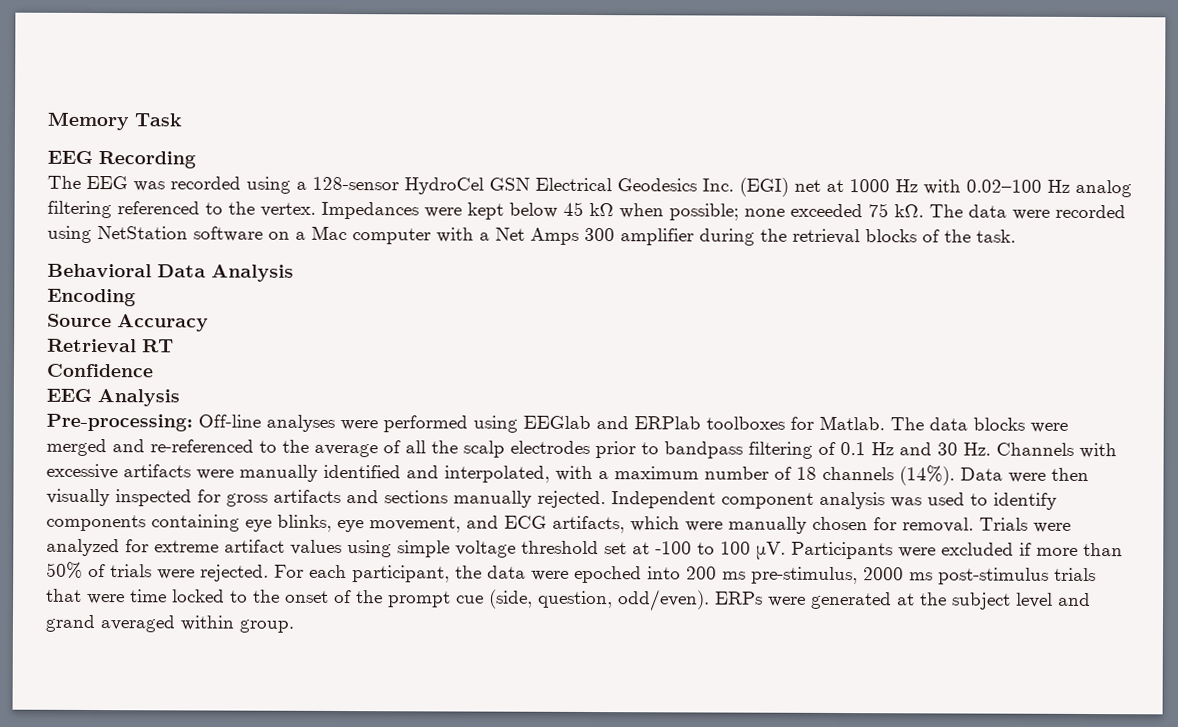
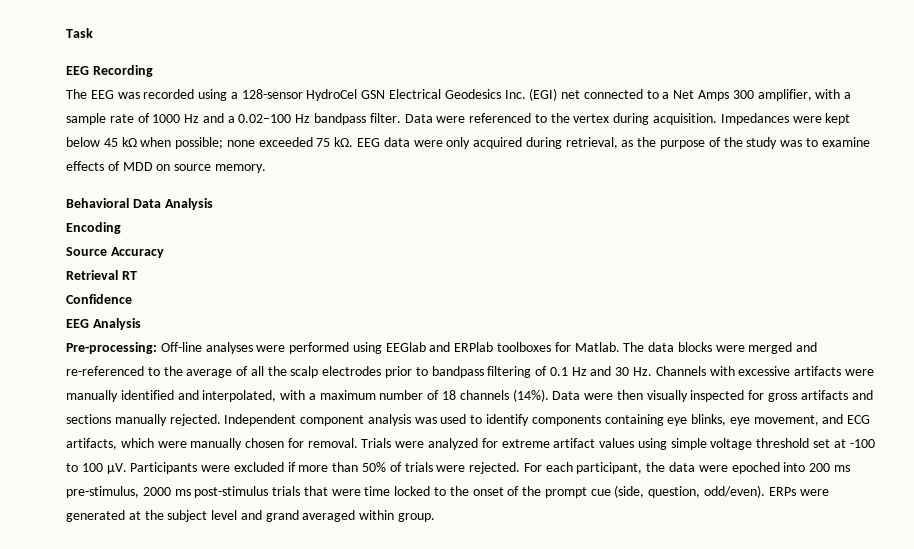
[47,111,130,131] Memory -> (66, 33) none
[826,179,1132,198] [47,200,316,219] at 1000 Hz with 0.02–100 Hz analog filtering referenced to the vertex. -> [583,89,852,101] [66,113,718,125] connected to a Net Amps 300 amplifier, with a sample rate of 1000 Hz and a 0.02–100 Hz bandpass filter. Data were referenced to the vertex during acquisition.
[929,204,1126,220] [47,225,1016,246] The data were recorded using NetStation software on a Mac computer with a Net Amps 300 amplifier during the retrieval blocks of the task. -> [357,137,870,149] [66,161,266,173] EEG data were only acquired during retrieval, as the purpose of the study was to examine effects of MDD on source memory.

